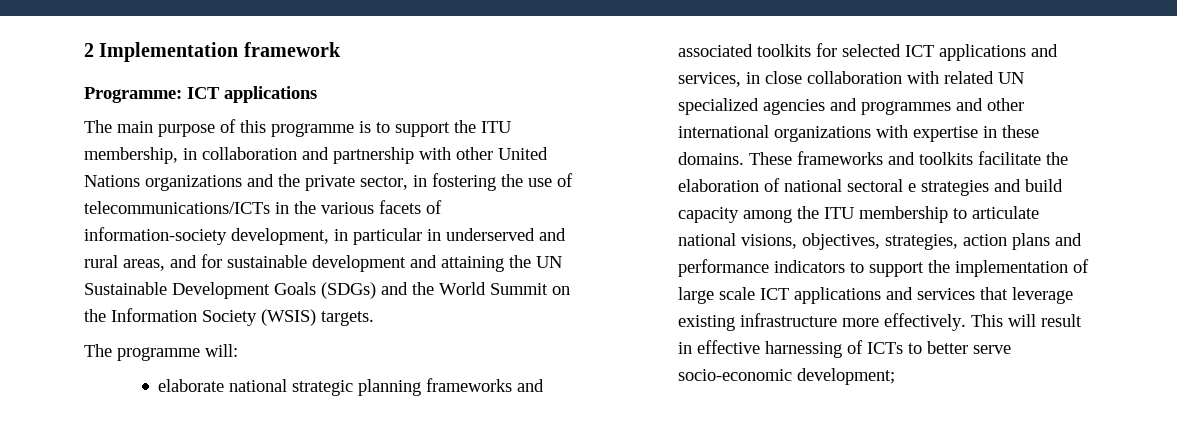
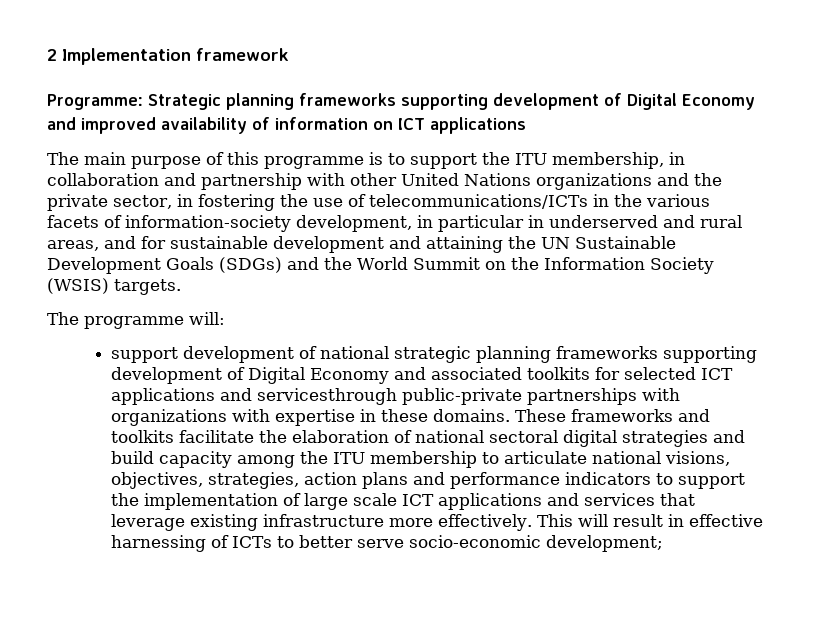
(182, 95) none -> [148,93,755,110] [47,117,393,134] Strategic planning frameworks supporting development of Digital Economy and improved availability of information on
[158,379,225,392] elaborate -> [110,346,317,363] support development of
(513, 385) none -> [662,346,757,363] [110,367,389,384] supporting development of Digital Economy
[678,71,1025,87] [678,98,1025,115] [678,125,770,138] services, in close collaboration with related UN specialized agencies and programmes and other international -> [256,388,680,405] servicesthrough public-private partnerships with
[908,183,917,192] e -> [562,430,617,447] digital

